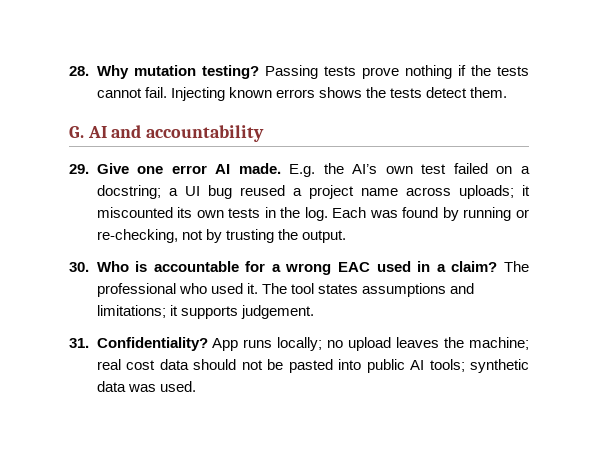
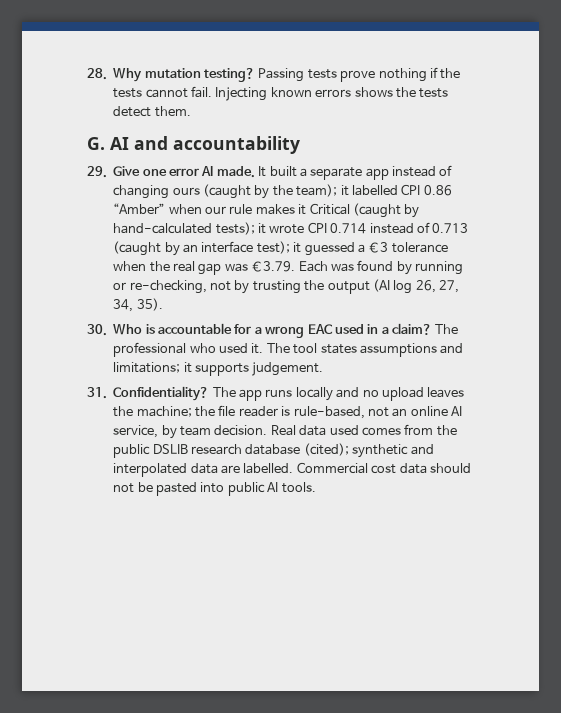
[289,163,530,177] [96,185,531,199] [96,207,328,221] E.g. the AI’s own test failed on a docstring; a UI bug reused a project name across uploads; it miscounted its own tests in the log. -> [258,165,453,180] [113,184,452,199] [113,203,420,218] [113,222,469,235] [113,241,448,256] [113,261,296,275] It built a separate app instead of changing ours (caught by the team); it labelled CPI 0.86 “Amber” when our rule makes it Critical (caught by hand-calculated tests); it wrote CPI 0.714 instead of 0.713 (caught by an interface test); it guessed a €3 tolerance when the real gap was €3.79.
[301,230,346,243] output. -> [327,279,459,294] [113,298,163,312] output (AI log 26, 27, 34, 35).
[212,337,323,351] App runs locally; -> [212,387,360,401] The app runs locally and
[96,359,121,370] real -> [195,405,462,419] [113,424,457,439] [113,443,434,458] [113,462,368,477] the file reader is rule-based, not an online AI service, by team decision. Real data used comes from the public DSLIB research database (cited); synthetic and interpolated data are labelled. Commercial
[429,359,529,373] [96,381,196,392] tools; synthetic data was used. -> [281,482,316,493] tools.

